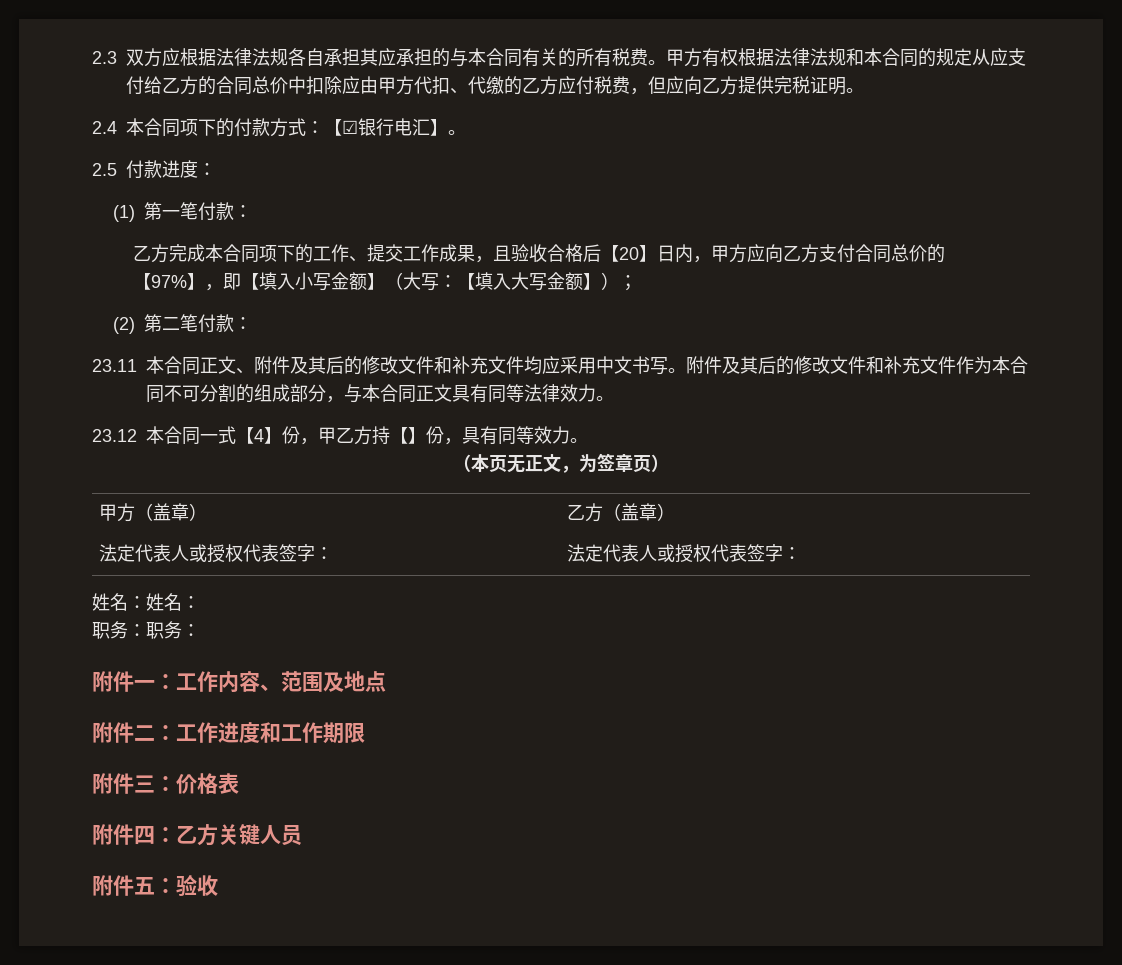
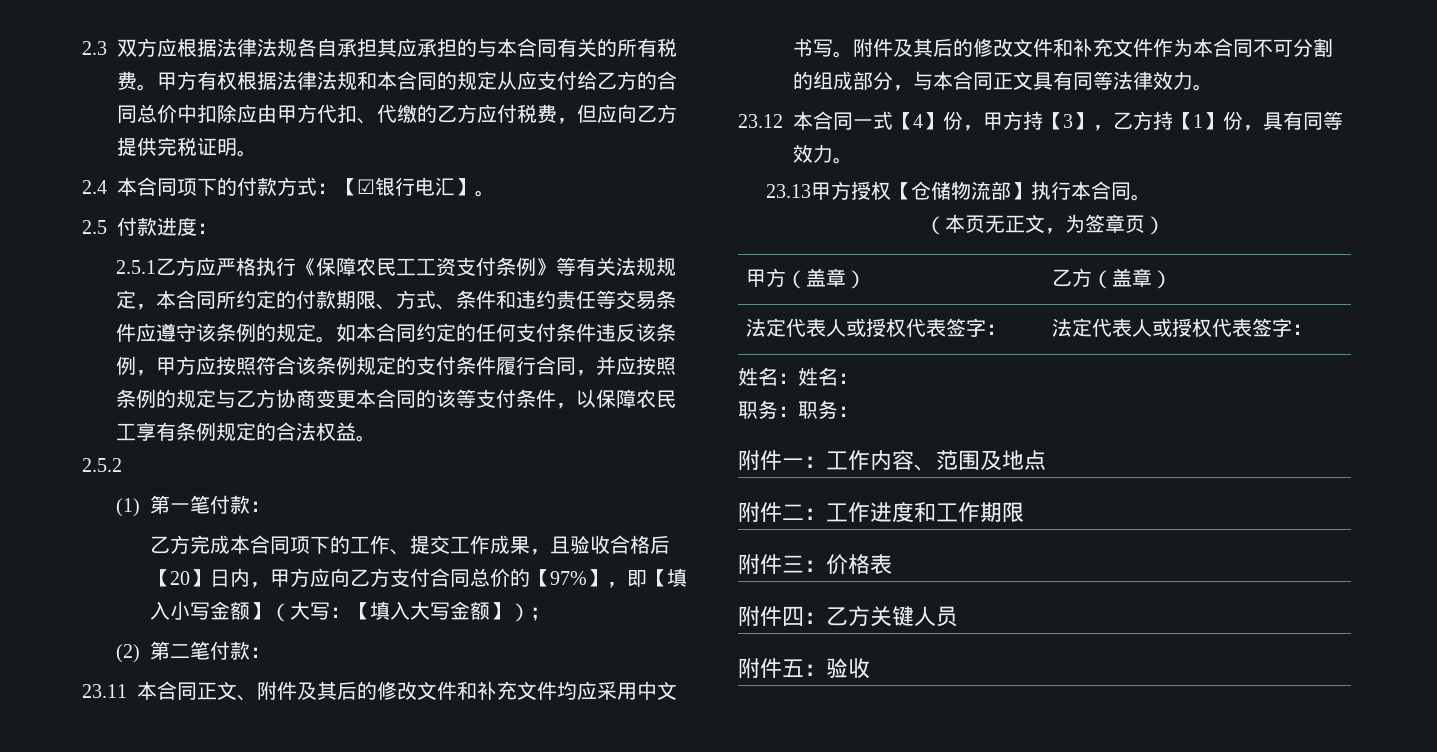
(216, 169) none -> [115,257,676,277] [115,290,676,310] [115,323,676,343] [115,356,676,376] [115,389,676,409] [115,422,376,442] [82,458,122,472] // 2.5.1乙方应严格执行《保障农民工工资支付条例》等有关法规规定，本合同所约定的付款期限、方式、条件和违约责任等交易条件应遵守该条例的规定。如本合同约定的任何支付条件违反该条例，甲方应按照符合该条例规定的支付条件履行合同，并应按照条例的规定与乙方协商变更本合同的该等支付条件，以保障农民工享有条例规定的合法权益。 // 2.5.2
(336, 435) none -> [1003,111,1113,131] 方持【3】，
(408, 435) none -> [1193,114,1203,128] 1
(588, 440) none -> [765,181,1151,201] // 23.13甲方授权【仓储物流部】执行本合同。

